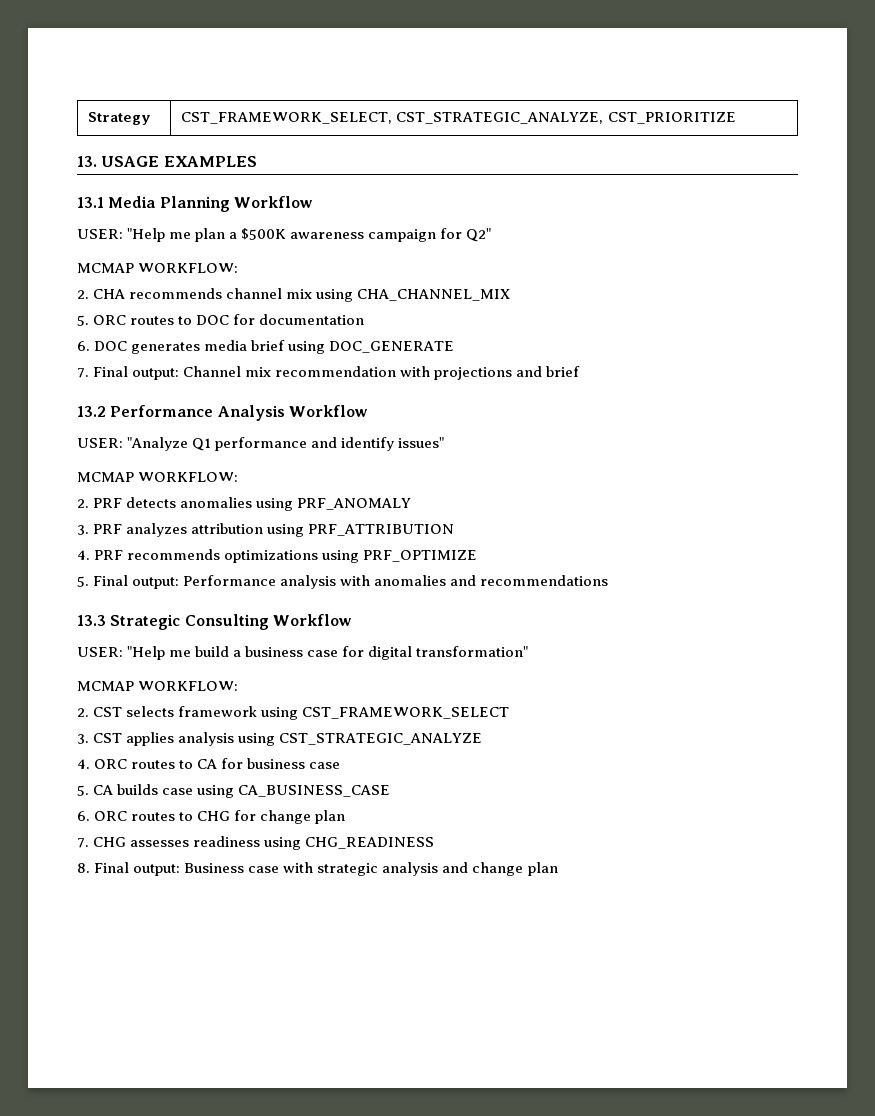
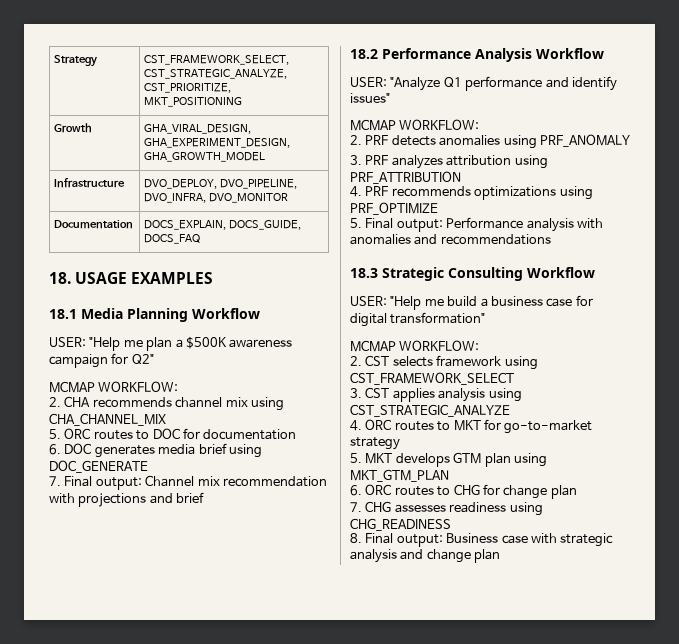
[607,112,736,124] [77,156,97,167] CST_PRIORITIZE // 13. -> [144,83,232,93] [144,97,243,107] [54,123,93,133] [144,124,252,134] [144,138,291,148] [144,152,266,162] [54,178,126,188] [144,179,298,189] [144,193,289,203] [54,220,134,229] [144,220,302,230] [144,234,201,244] [49,272,71,284] CST_PRIORITIZE, MKT_POSITIONING // Growth | GHA_VIRAL_DESIGN, GHA_EXPERIMENT_DESIGN, GHA_GROWTH_MODEL // Infrastructure | DVO_DEPLOY, DVO_PIPELINE, DVO_INFRA, DVO_MONITOR // Documentation | DOCS_EXPLAIN, DOCS_GUIDE, DOCS_FAQ // 18.
[77,197,104,208] 13.1 -> [49,309,77,319] 18.1
[77,406,106,417] 13.2 -> [350,49,378,59] 18.2
[77,615,106,626] 13.3 -> [350,268,378,278] 18.3
[197,758,341,769] [77,784,391,798] CA for business case // 5. CA builds case using CA_BUSINESS_CASE -> [453,419,593,434] [350,437,400,450] [350,452,547,467] [350,469,449,482] MKT for go-to-market strategy // 5. MKT develops GTM plan using MKT_GTM_PLAN

